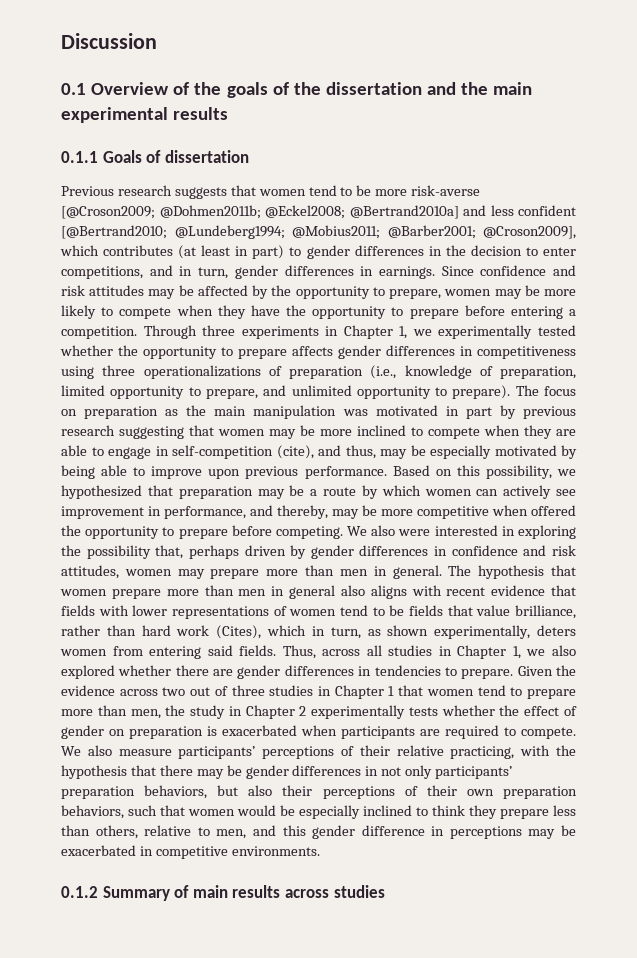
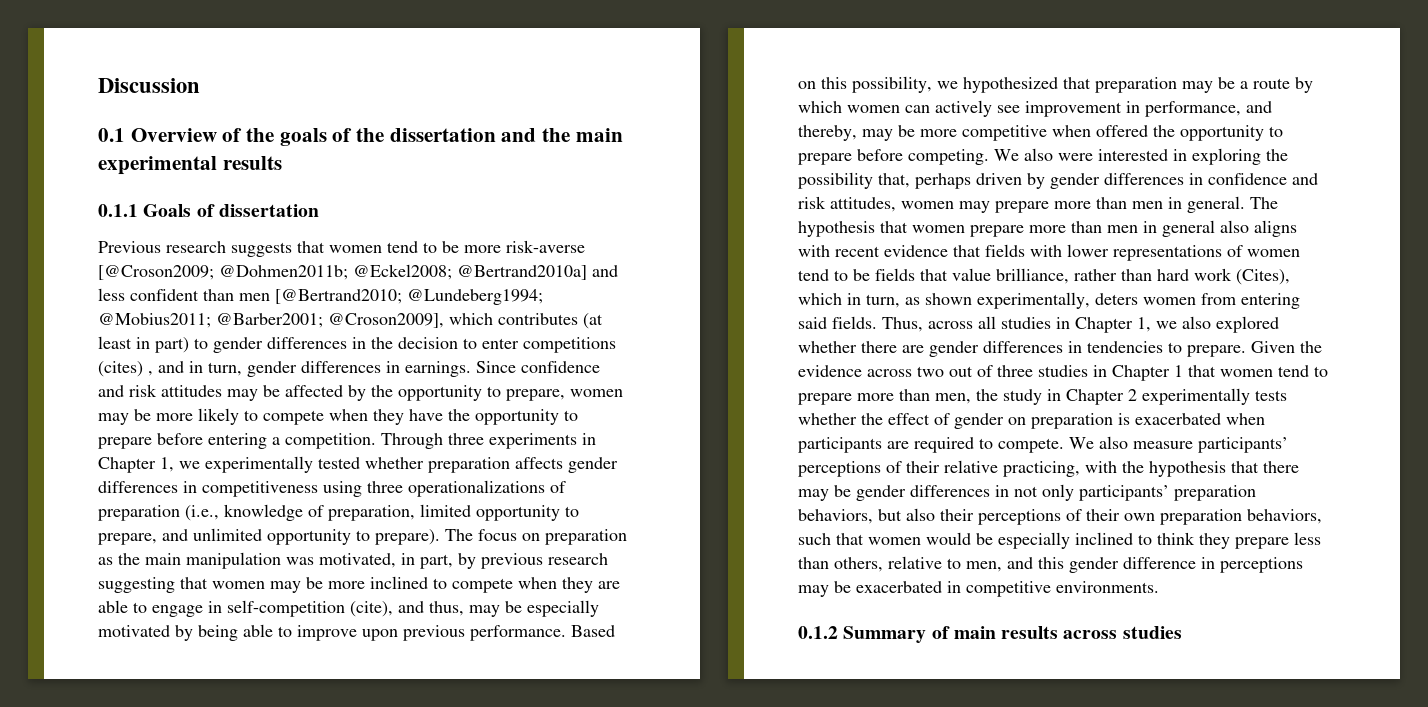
(576, 210) none -> [203,289,270,301] than men
[61,266,143,279] competitions, -> [523,337,616,353] [98,361,153,377] competitions (cites) ,
[118,345,287,359] the opportunity to prepare -> [428,457,510,473] preparation
[375,405,492,419] motivated in part -> [319,553,453,569] motivated, in part,

